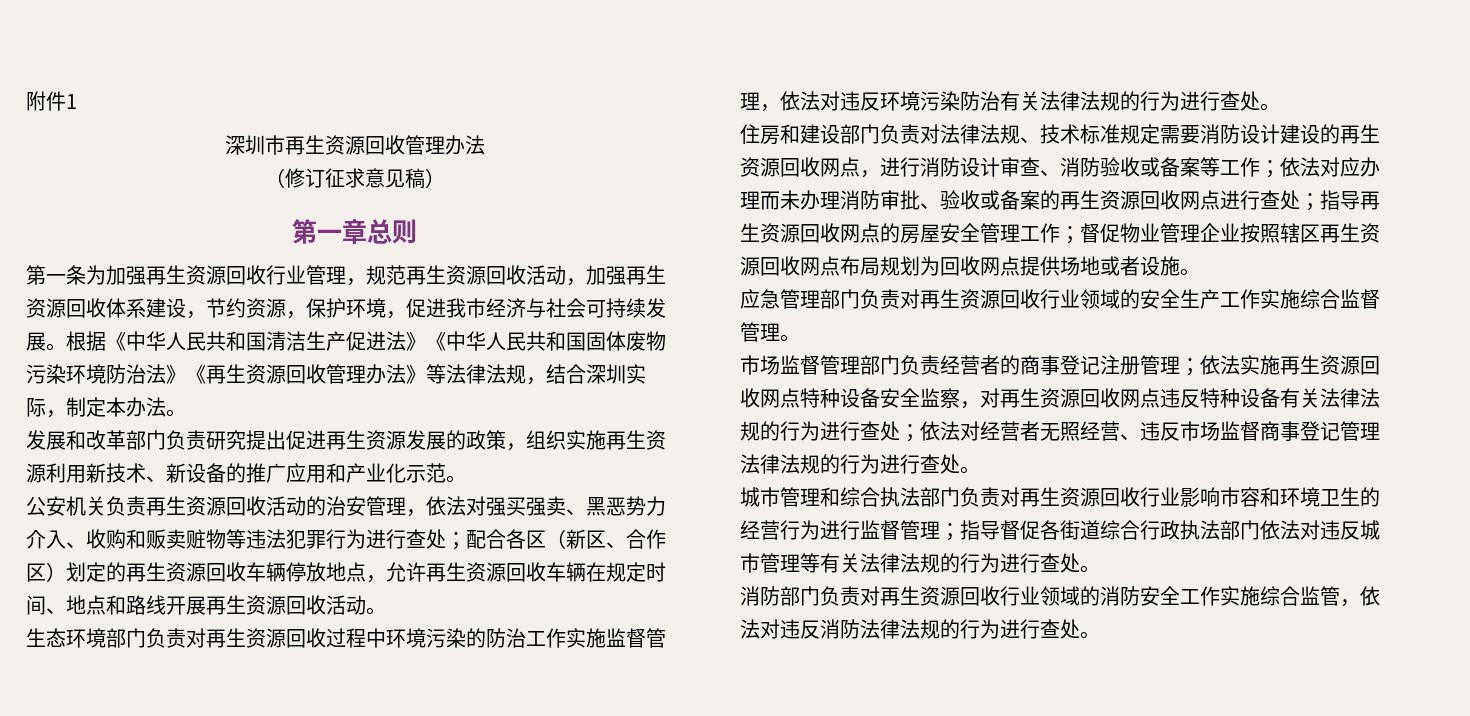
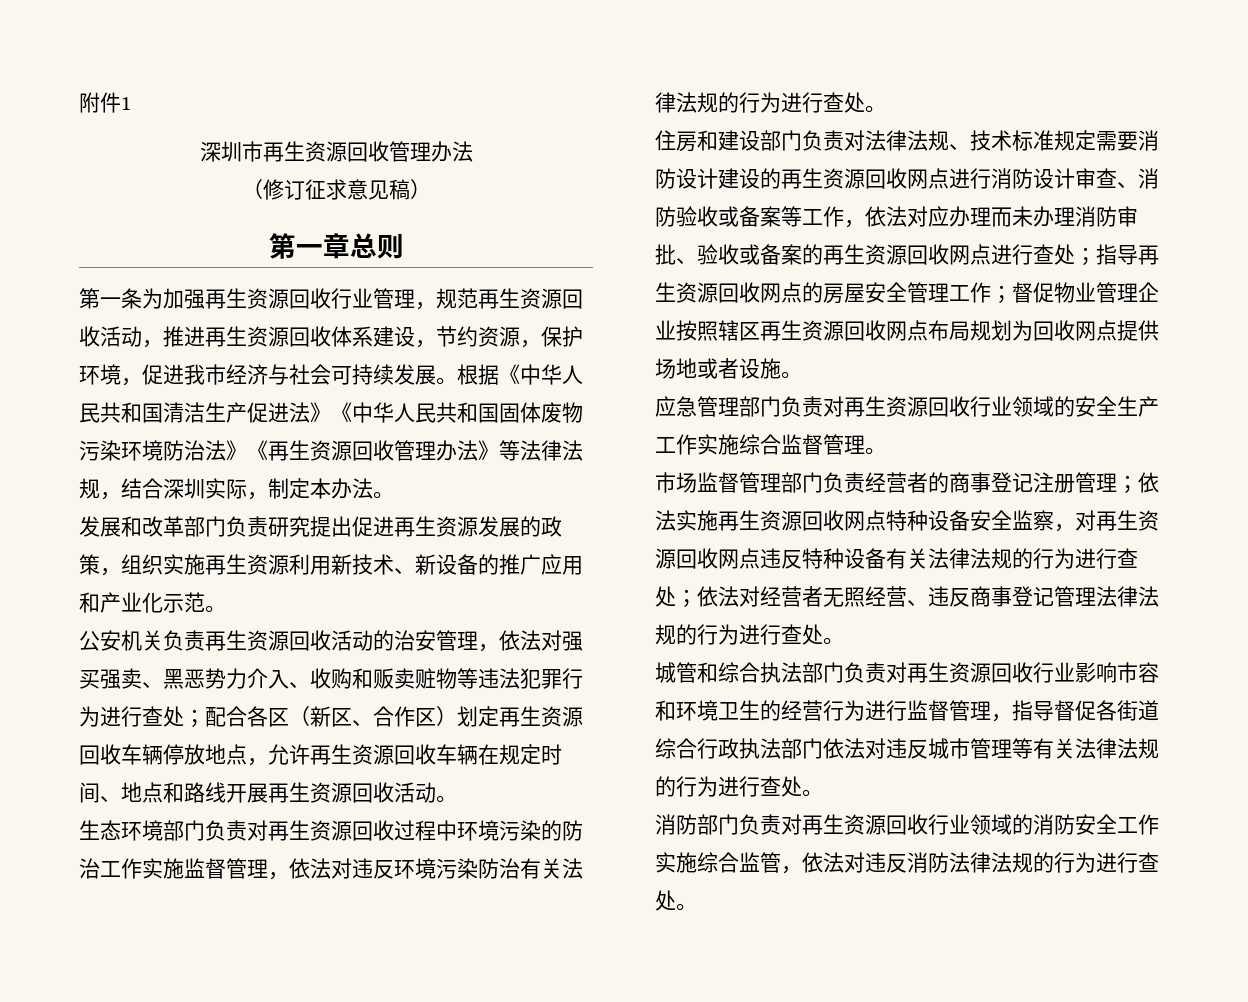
[586,265,626,285] 加强 -> [163,326,205,347] 推进
[106,562,126,582] 的 -> (499, 716) none
[860,170,880,178] ， -> (949, 178) none
[1260,160,1280,178] ； -> [844,220,865,228] ，
[1180,421,1260,441] 市场监督 -> (970, 597) none
[760,487,820,507] 市管理 -> [676,662,697,683] 管
[940,523,960,541] ； -> [991,714,1012,722] ，

